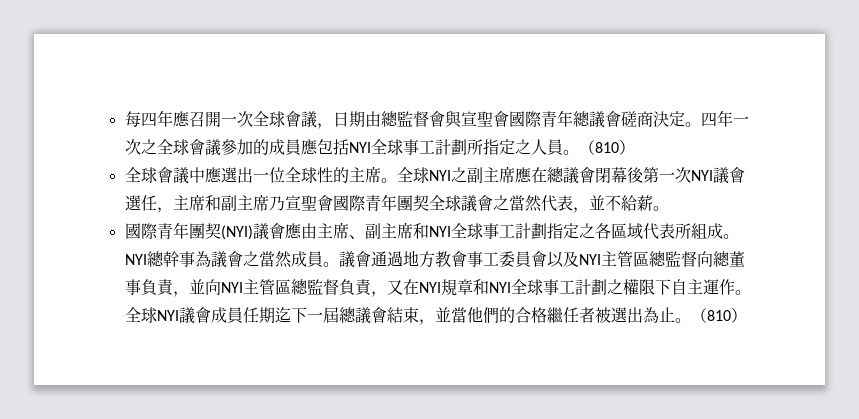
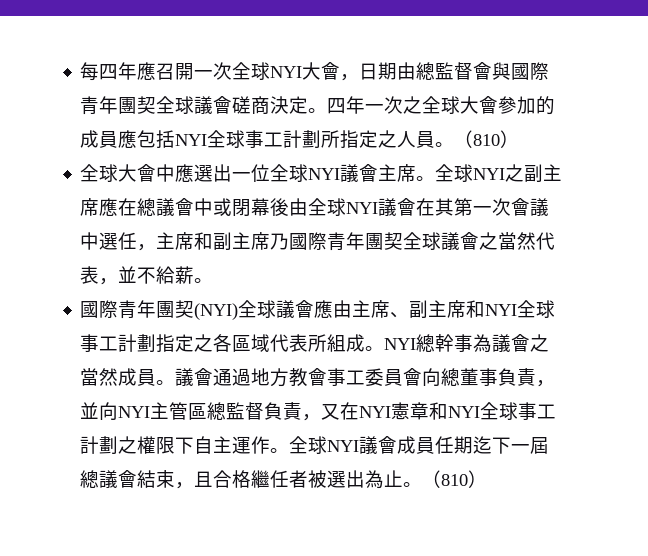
[284,111,317,128] 會議 -> [270,62,341,80] NYI大會
[460,110,590,127] 宣聖會國際青年總 -> [511,62,550,81] [80,96,195,115] 國際青年團契全球
[188,139,221,156] 會議 -> [460,96,499,114] 大會
[156,167,189,184] 會議 -> [118,164,157,182] 大會
[316,167,349,183] 性的 -> [308,164,379,182] NYI議會
[594,167,745,184] 閉幕後第一次NYI議會 -> [194,198,550,217] [80,232,100,250] 中或閉幕後由全球NYI議會在其第一次會議中
[284,195,333,211] 宣聖會 -> (290, 241) none
(253, 232) none -> [238,300,277,318] 全球
[546,251,697,268] 以及NYI主管區總監督 -> (423, 377) none
[440,279,457,296] 規 -> [391,402,411,420] 憲
[434,307,515,323] 並當他們的 -> [194,471,214,487] 且

